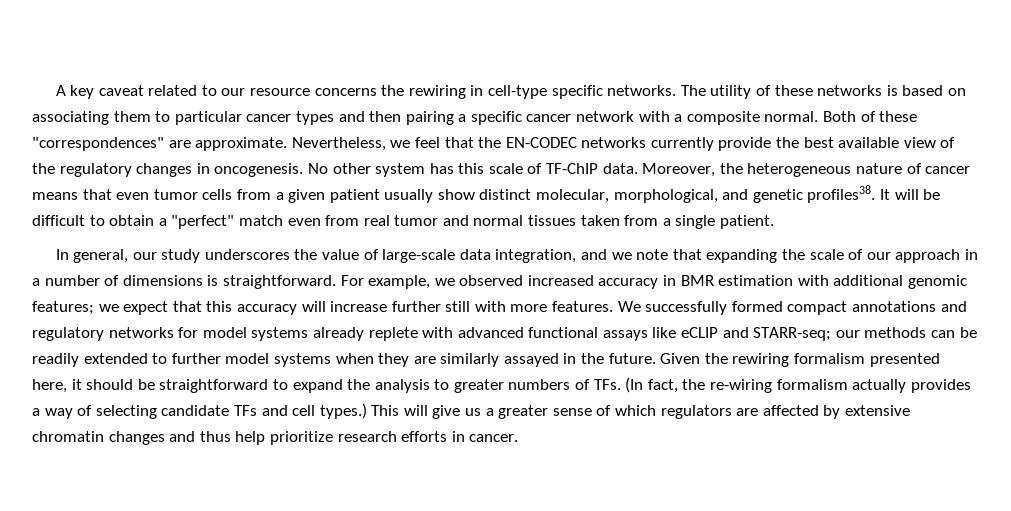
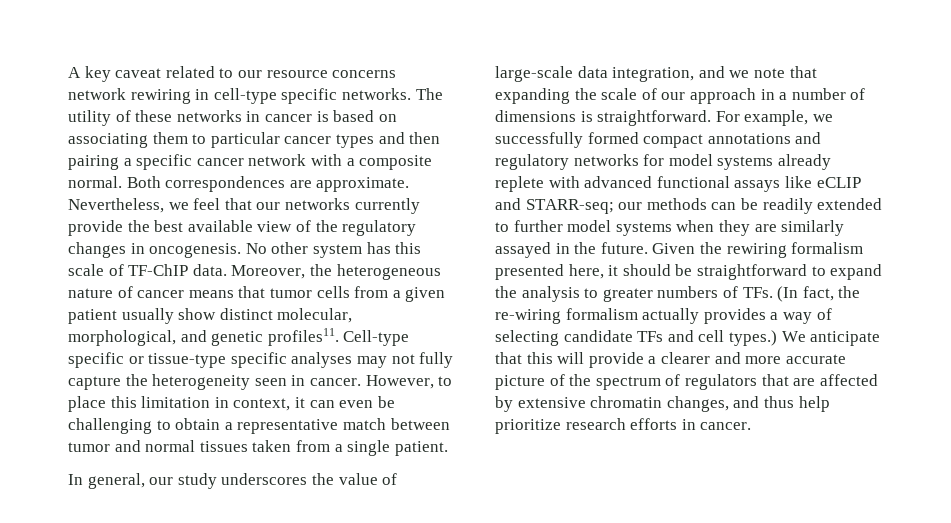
[381,85,405,96] the -> [68,88,126,100] network
(883, 90) none -> [246,111,312,122] in cancer
[860,111,918,122] [32,137,164,151] of these "correspondences" -> [165,176,286,192] correspondences
[478,137,577,148] the EN-CODEC -> [256,202,281,210] our
[116,192,150,200] even -> (266, 292) none
[807,185,941,203] [32,215,390,229] profiles38. It will be difficult to obtain a "perfect" match even from real -> [267,328,410,346] [68,352,454,368] [68,374,453,390] [68,396,395,412] [68,418,450,434] profiles11. Cell-type specific or tissue-type specific analyses may not fully capture the heterogeneity seen in cancer. However, to place this limitation in context, it can even be challenging to obtain a representative match between
[459,275,968,289] [32,301,641,315] observed increased accuracy in BMR estimation with additional genomic features; we expect that this accuracy will increase further still with more features. We -> (833, 118) none
[371,405,732,419] This will give us a greater sense of which regulators -> [781,331,881,346] [495,352,846,368] [495,374,789,390] We anticipate that this will provide a clearer and more accurate picture of the spectrum of regulators that
[108,431,165,445] changes -> [666,396,729,412] changes,

